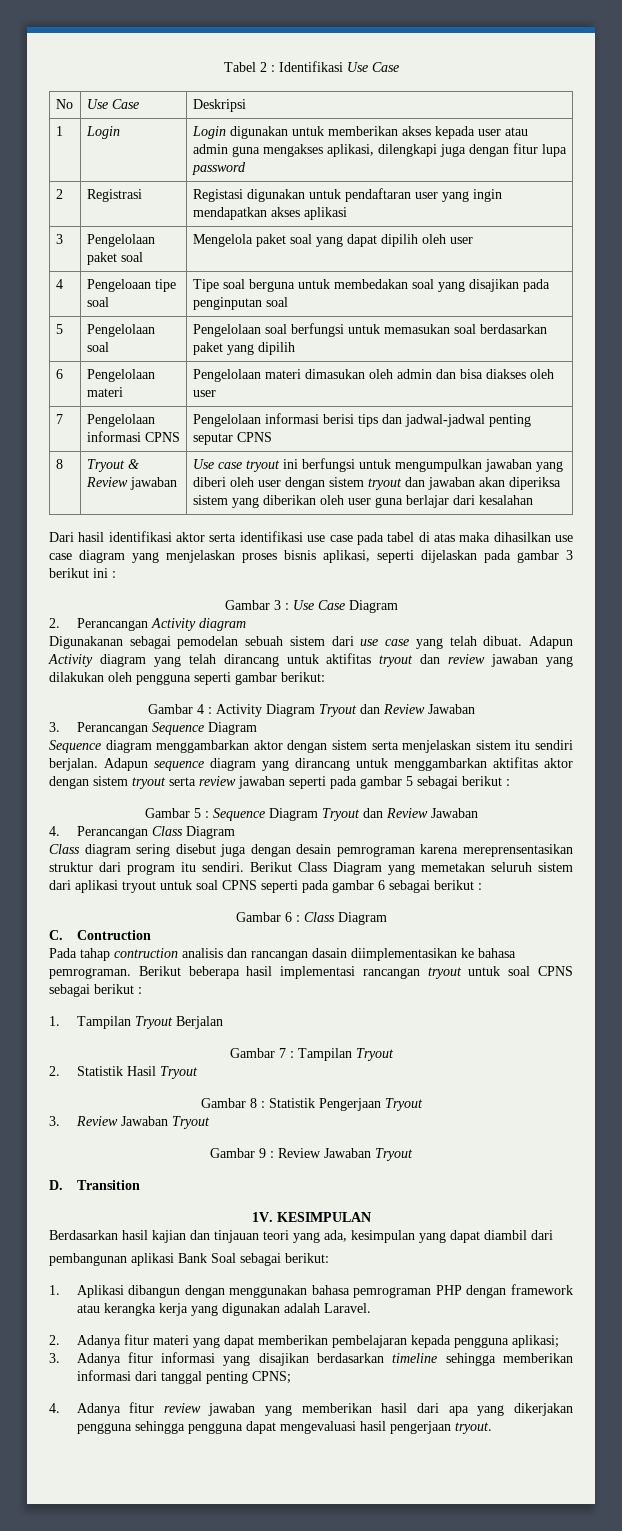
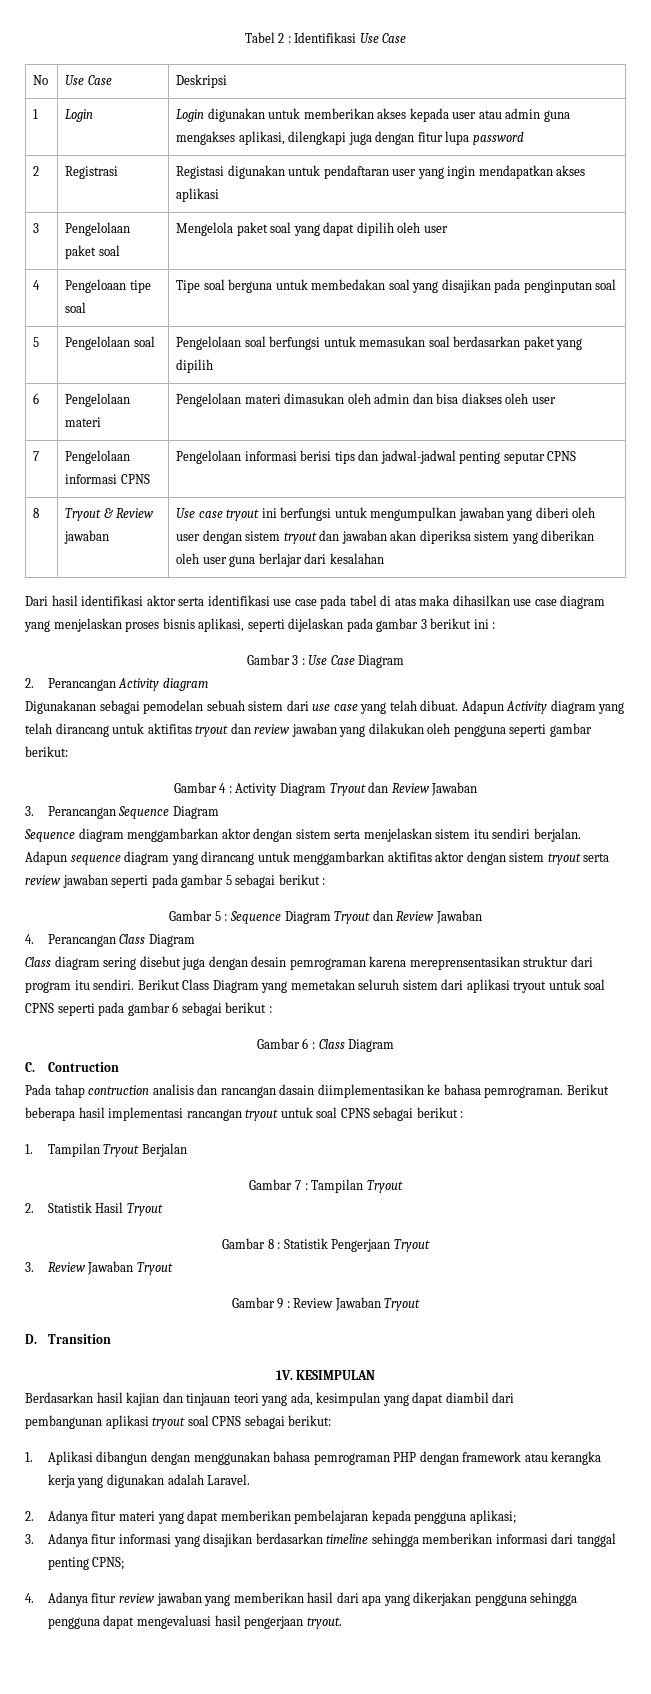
[178,1253,236,1263] Bank Soal -> [152,1415,242,1429] tryout soal CPNS

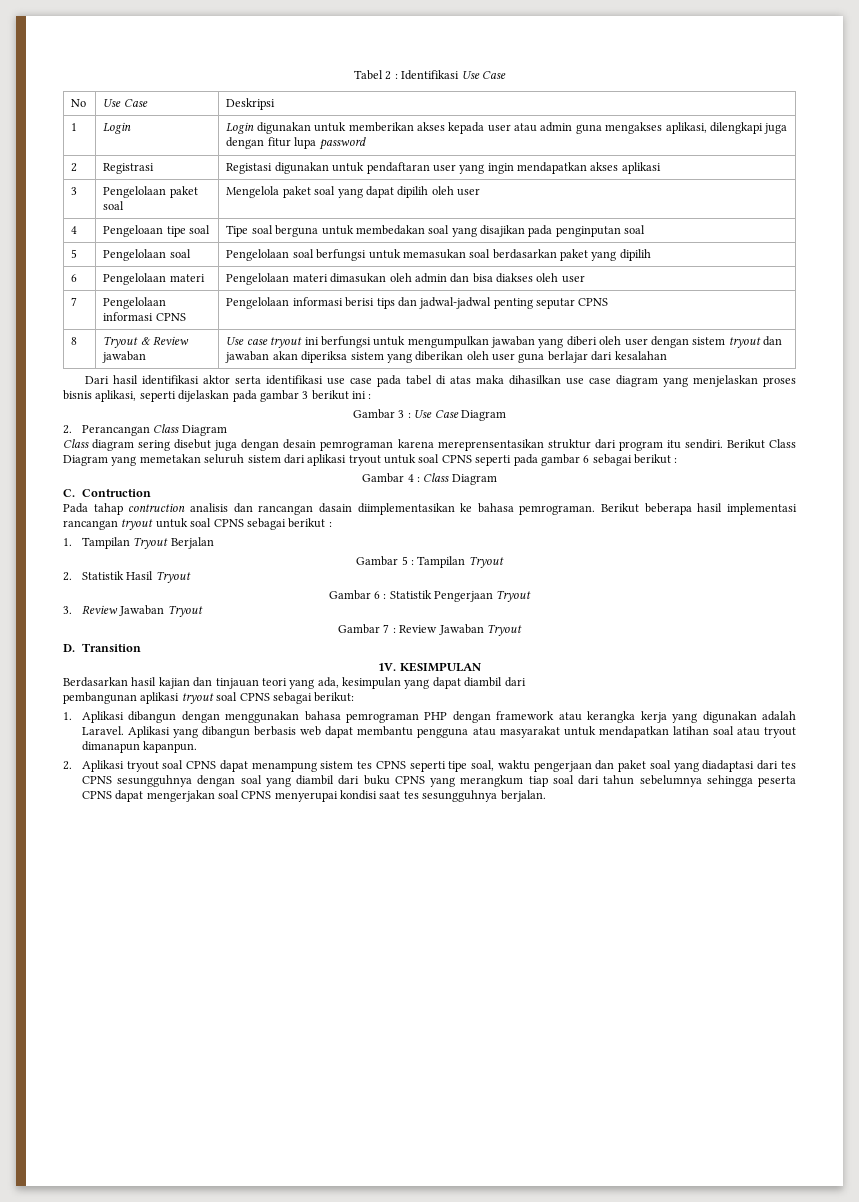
[118,678,208,691] [25,700,625,714] [25,723,592,737] [25,746,68,757] [173,782,478,796] [25,806,219,819] [24,828,581,842] [25,851,610,865] [25,874,326,888] [169,910,482,924] [25,934,116,947] Activity diagram // Digunakanan sebagai pemodelan sebuah sistem dari use case yang telah dibuat. Adapun Activity diagram yang telah dirancang untuk aktifitas tryout dan review jawaban yang dilakukan oleh pengguna seperti gambar berikut: // Gambar 4 : Activity Diagram Tryout dan Review Jawaban // 3. Perancangan Sequence Diagram // Sequence diagram menggambarkan aktor dengan sistem serta menjelaskan sistem itu sendiri berjalan. Adapun sequence diagram yang dirancang untuk menggambarkan aktifitas aktor dengan sistem tryout serta review jawaban seperti pada gambar 5 sebagai berikut : // Gambar 5 : Sequence Diagram Tryout dan Review Jawaban // 4. Perancangan -> (150, 430) none
[302,1038,309,1049] 6 -> [407,474,414,482] 4
[294,1180,301,1190] 7 -> [401,556,408,565] 5
[267,1239,274,1249] 8 -> [373,591,380,599] 6
[277,1298,284,1309] 9 -> [383,624,390,633] 7
[25,1510,516,1524] [25,1533,616,1547] [47,1557,125,1570] [25,1592,578,1606] [47,1615,342,1629] // 2. Adanya fitur materi yang dapat memberikan pembelajaran kepada pengguna aplikasi; // 3. Adanya fitur informasi yang disajikan berdasarkan timeline sehingga memberikan informasi dari tanggal penting CPNS; // 4. Adanya fitur review jawaban yang memberikan hasil dari apa yang dikerjakan pengguna sehingga pengguna dapat mengevaluasi hasil pengerjaan tryout. -> [127,726,796,738] [81,741,198,753] [63,760,796,772] [81,775,796,787] [81,790,546,802] Aplikasi yang dibangun berbasis web dapat membantu pengguna atau masyarakat untuk mendapatkan latihan soal atau tryout dimanapun kapanpun. // 2. Aplikasi tryout soal CPNS dapat menampung sistem tes CPNS seperti tipe soal, waktu pengerjaan dan paket soal yang diadaptasi dari tes CPNS sesungguhnya dengan soal yang diambil dari buku CPNS yang merangkum tiap soal dari tahun sebelumnya sehingga peserta CPNS dapat mengerjakan soal CPNS menyerupai kondisi saat tes sesungguhnya berjalan.

